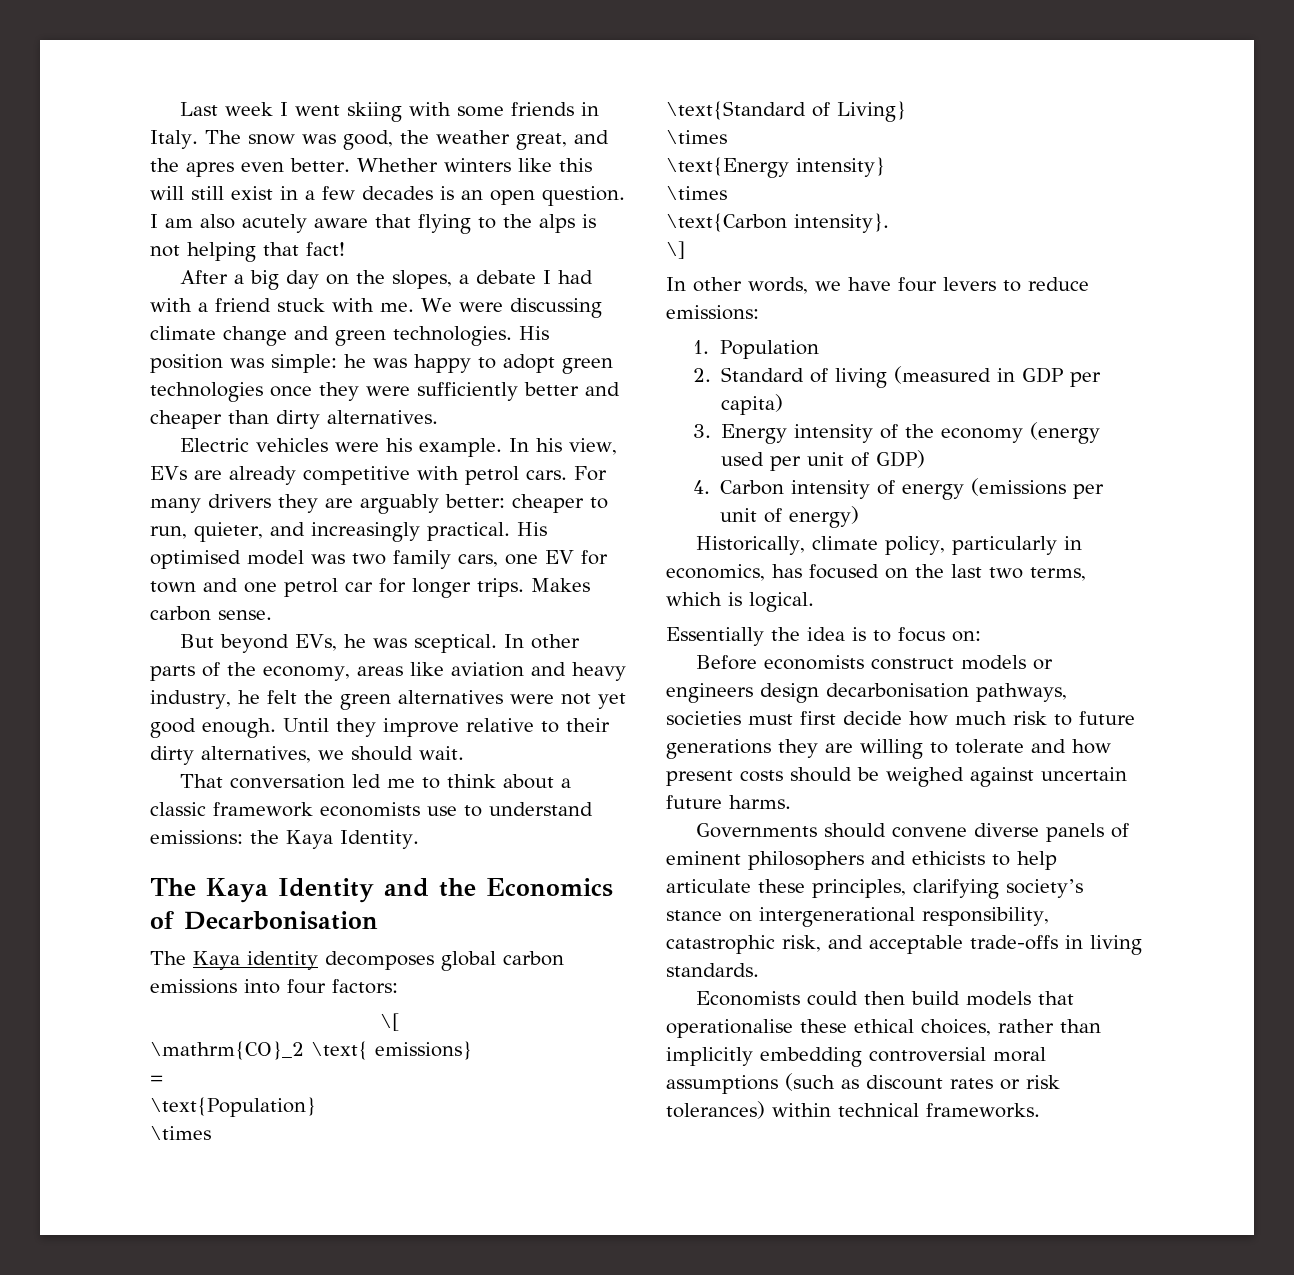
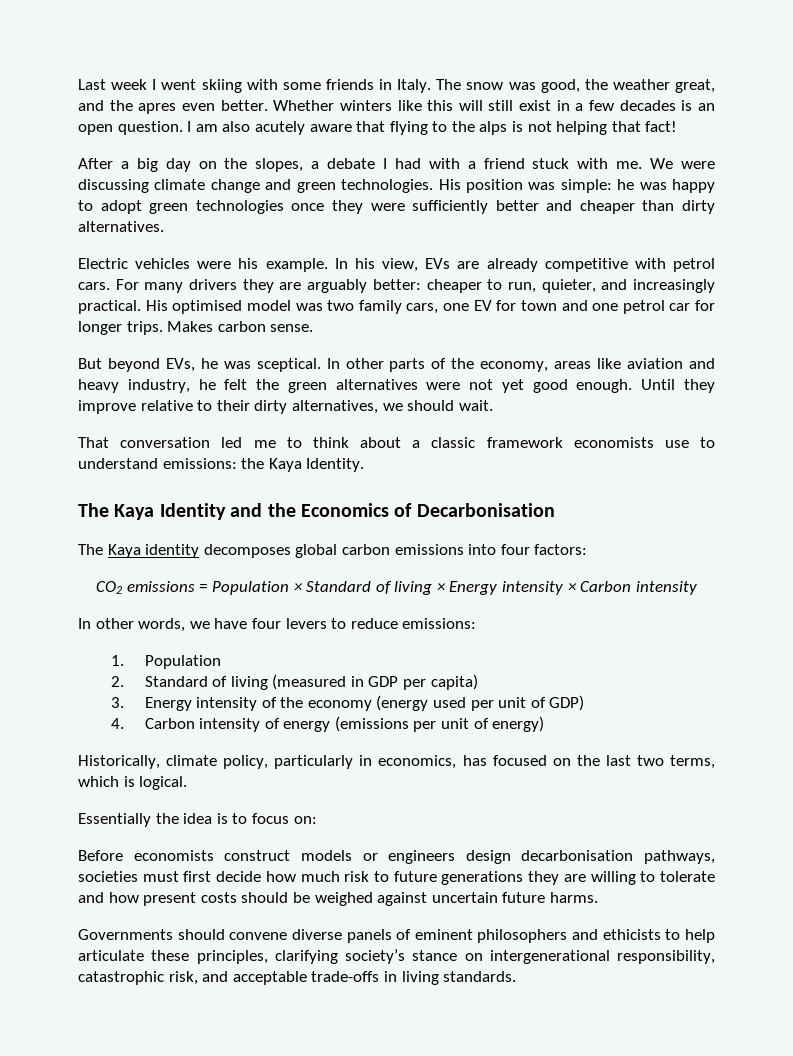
[379,1013,399,1031] [150,1041,472,1060] [150,1075,163,1084] [150,1097,316,1117] [150,1126,211,1140] [666,101,906,122] [666,130,727,144] [666,157,885,178] [666,186,727,200] [666,213,889,233] [666,241,685,259] \[ // \mathrm{CO}_2 \text{ emissions} // = // \text{Population} // \times // \text{Standard of Living} // \times // \text{Energy intensity} // \times // \text{Carbon intensity}. // \] -> [96,581,697,595] CO2 emissions = Population × Standard of living × Energy intensity × Carbon intensity
[695,991,1074,1006] [666,1019,1101,1038] [666,1047,1046,1067] [666,1073,1060,1094] [666,1101,1040,1119] // Economists could then build models that operationalise these ethical choices, rather than implicitly embedding controversial moral assumptions (such as discount rates or risk tolerances) within technical frameworks. -> (517, 976) none

